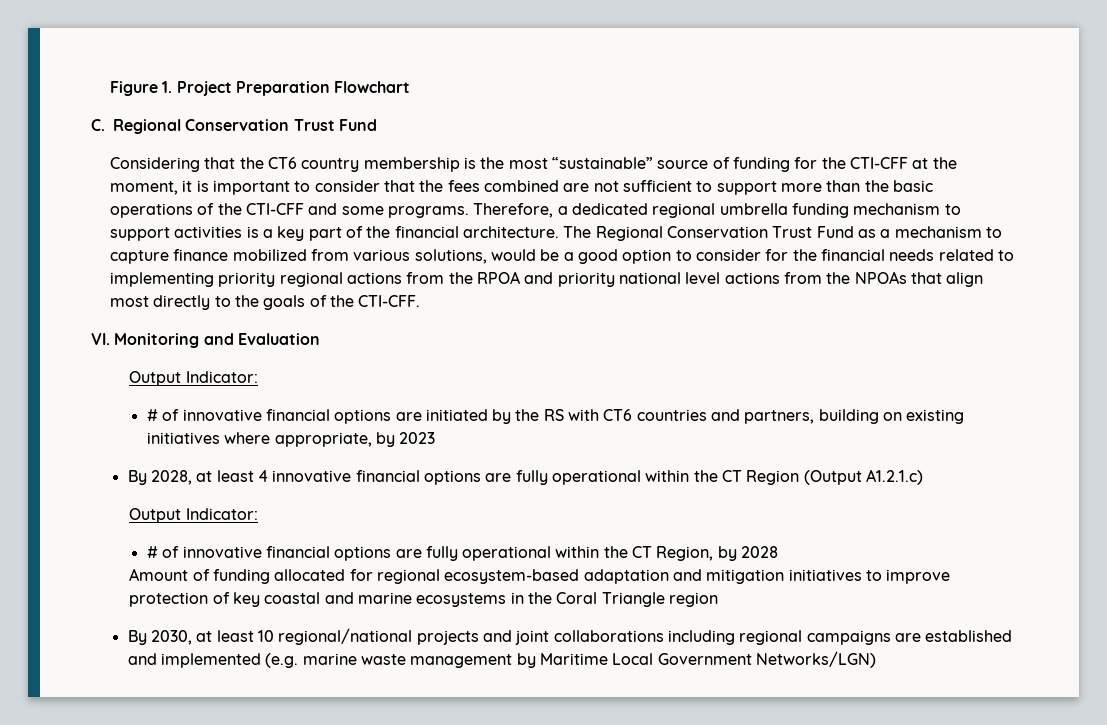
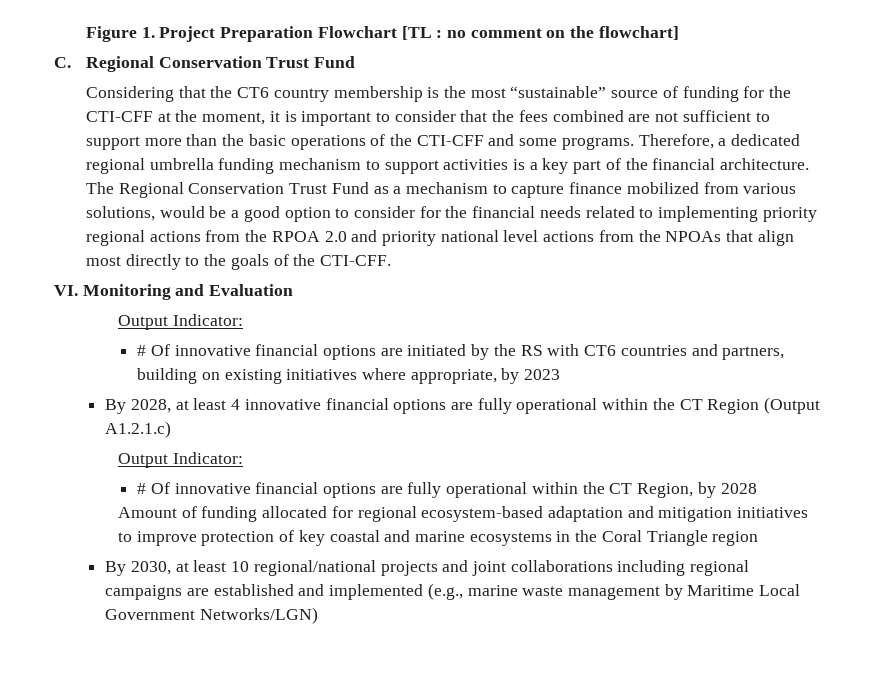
(411, 87) none -> [401,26,679,40] [TL : no comment on the flowchart]
(521, 277) none -> [324,231,347,242] 2.0
[162,409,180,421] of -> [150,344,170,356] Of
[162,546,180,558] of -> [150,482,170,494] Of
[265,653,299,668] (e.g. -> [427,583,463,600] (e.g.,

